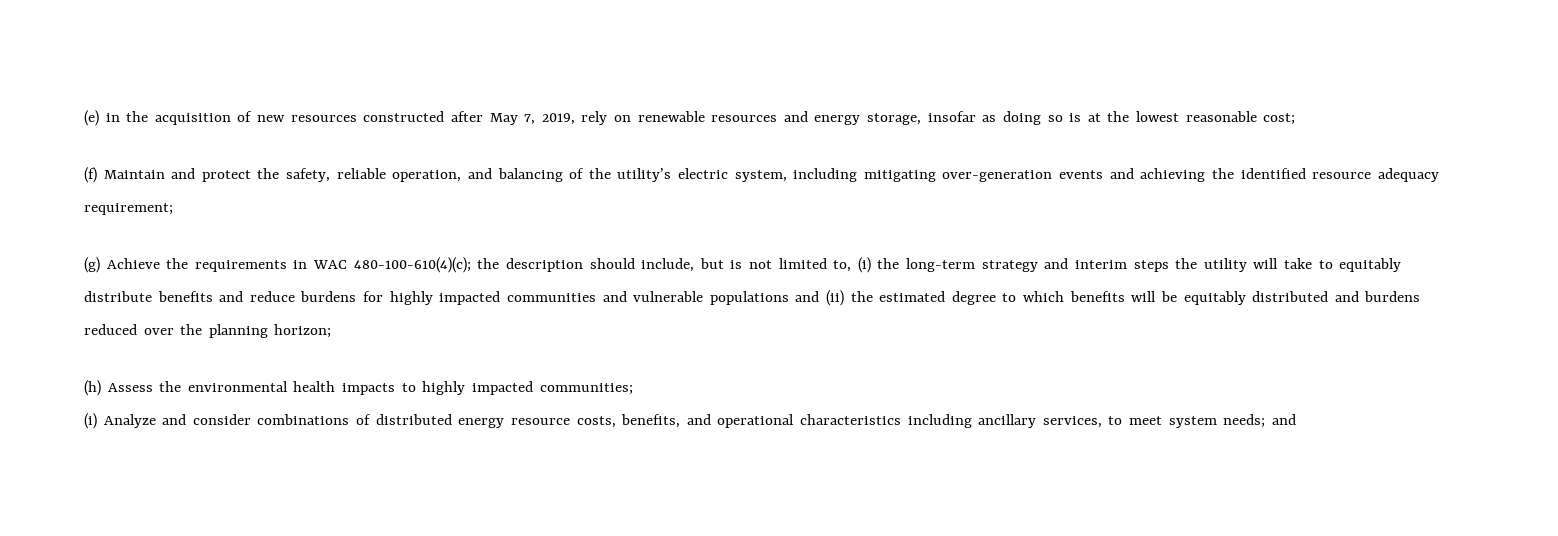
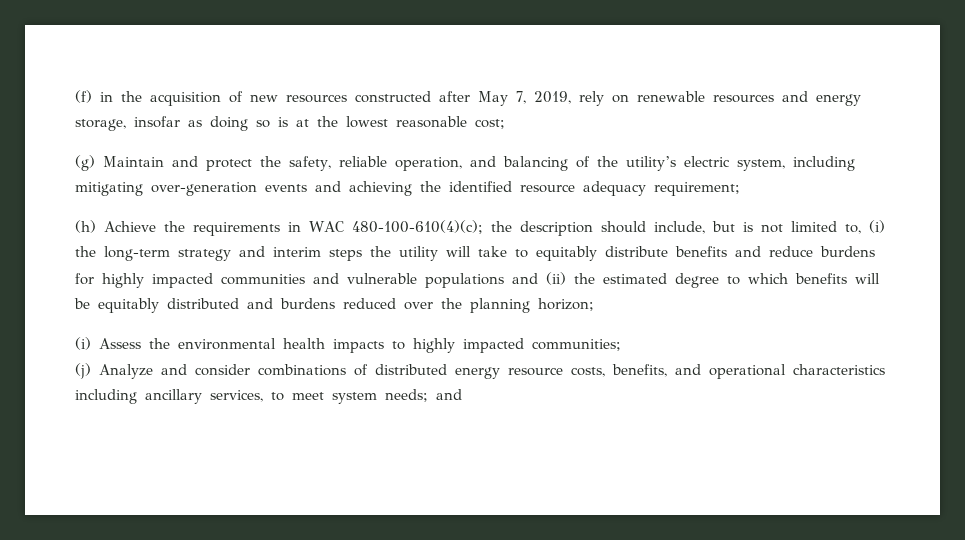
[84,110,99,126] (e) -> [75,90,92,103] (f)
[84,167,97,183] (f) -> [75,155,95,171] (g)
[84,257,100,273] (g) -> [75,220,96,233] (h)
[84,380,101,396] (h) -> [75,337,91,350] (i)
[84,413,97,429] (i) -> [75,363,91,379] (j)

